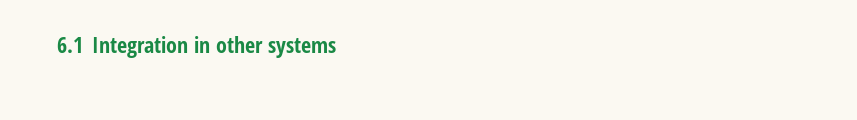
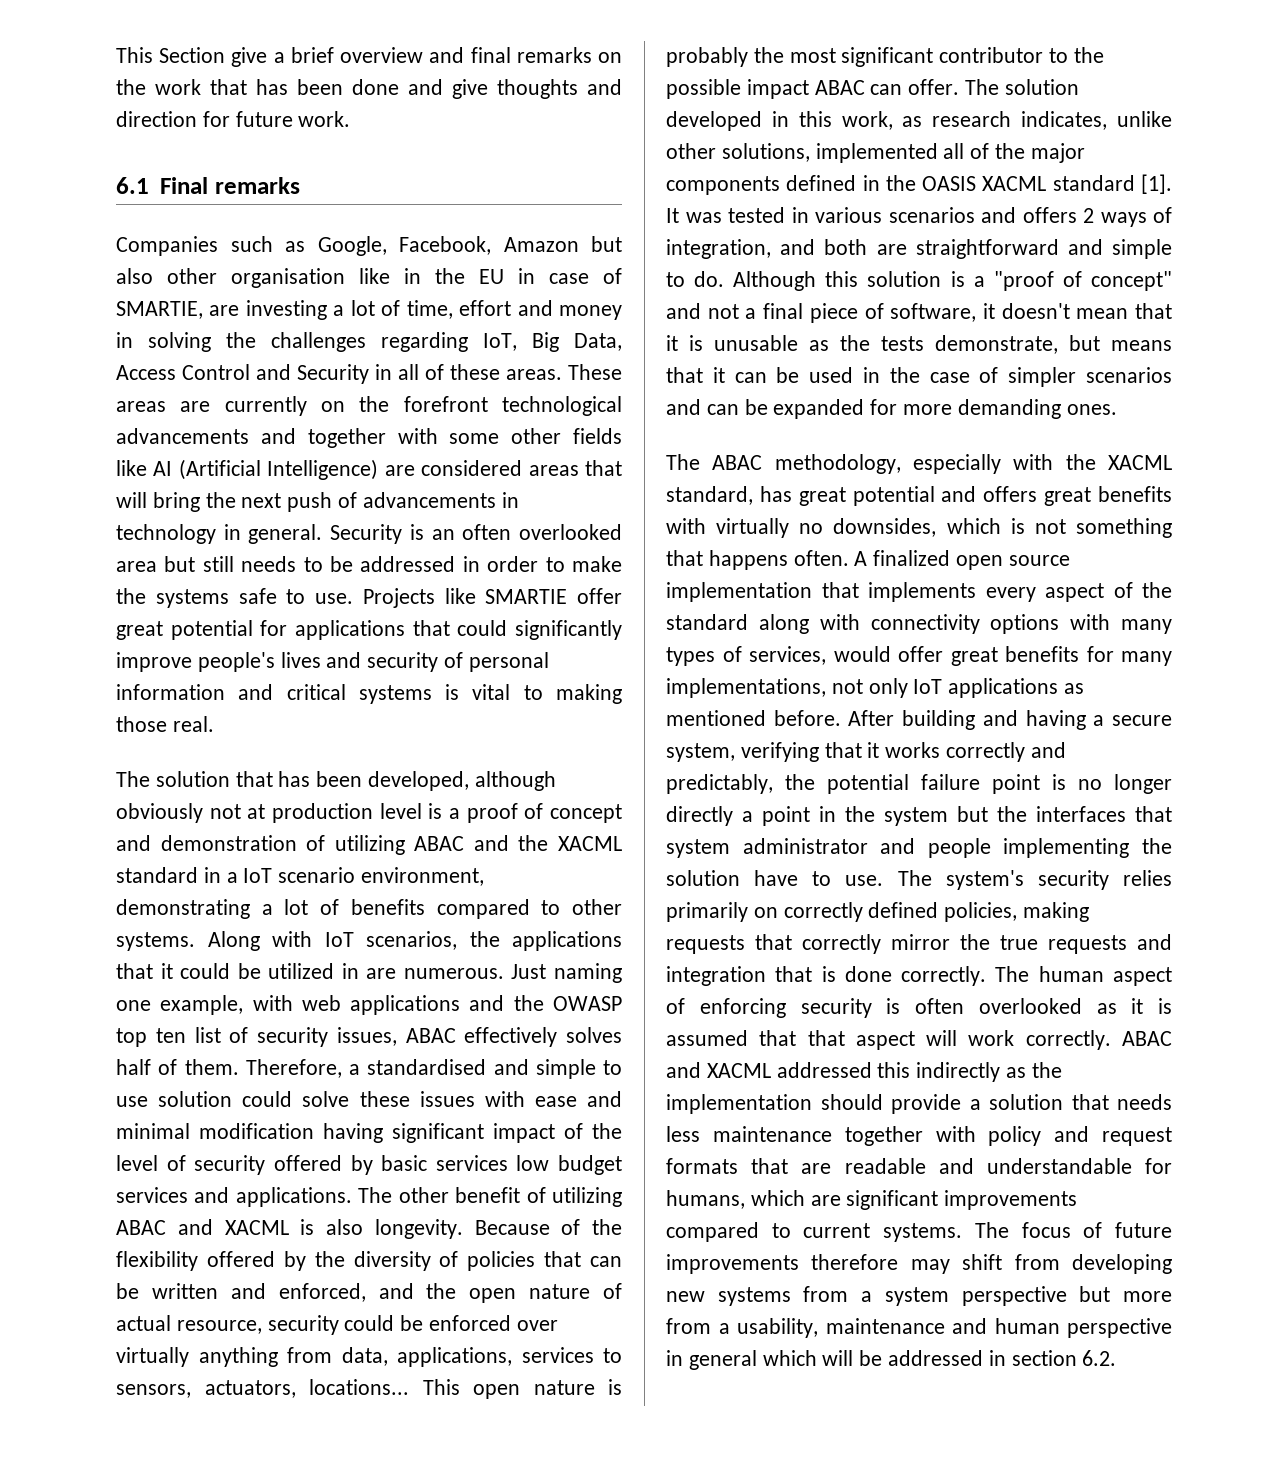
[57,36,336,58] 6.1 Integration in other systems -> [116,47,622,67] [116,79,622,99] [116,111,351,127] [116,177,300,194] [116,236,622,256] [116,268,622,288] [116,300,623,320] [116,332,622,352] [116,364,622,384] [116,396,622,416] [116,428,622,448] [116,459,622,480] [116,492,519,512] [116,524,622,544] [116,556,622,572] [116,588,622,608] [116,620,622,640] [116,652,549,672] [116,684,622,704] [116,716,214,732] [116,771,556,791] [116,803,623,823] [116,835,622,855] [116,867,485,886] [116,899,622,919] [116,931,622,951] [116,963,622,983] [116,995,622,1015] [116,1027,622,1047] [116,1059,622,1079] [116,1091,622,1107] [116,1123,622,1143] [116,1155,622,1175] [116,1187,622,1207] [116,1219,622,1239] [116,1251,622,1271] [116,1283,622,1303] [116,1315,558,1335] [116,1347,622,1367] [116,1379,622,1399] [666,47,1104,67] [666,79,1079,99] [666,111,1172,131] [666,143,1085,163] [666,174,1172,195] [666,207,1172,227] [666,239,1172,259] [666,271,1172,291] [666,303,1172,323] [666,335,1172,354] [666,367,1172,387] [666,399,1117,419] [666,454,1172,474] [666,486,1172,506] [666,518,1172,538] [666,550,1070,570] [666,582,1172,602] [666,614,1172,634] [666,646,1172,666] [666,678,1085,698] [666,710,1172,730] [666,742,1066,762] [666,774,1172,794] [666,806,1172,826] [666,838,1172,858] [666,870,1172,890] [666,902,1090,922] [666,934,1172,954] [666,966,1172,986] [666,998,1172,1018] [666,1030,1172,1050] [666,1062,1062,1082] [666,1094,1172,1114] [666,1126,1172,1146] [666,1158,1172,1174] [666,1190,1078,1210] [666,1222,1172,1242] [666,1254,1172,1274] [666,1286,1172,1306] [666,1318,1172,1338] [666,1350,1117,1370] This Section give a brief overview and final remarks on the work that has been done and give thoughts and direction for future work. // 6.1 Final remarks // Companies such as Google, Facebook, Amazon but also other organisation like in the EU in case of SMARTIE, are investing a lot of time, effort and money in solving the challenges regarding IoT, Big Data, Access Control and Security in all of these areas. These areas are currently on the forefront technological advancements and together with some other fields like AI (Artificial Intelligence) are considered areas that will bring the next push of advancements in technology in general. Security is an often overlooked area but still needs to be addressed in order to make the systems safe to use. Projects like SMARTIE offer great potential for applications that could significantly improve people's lives and security of personal information and critical systems is vital to making those real. // The solution that has been developed, although obviously not at production level is a proof of concept and demonstration of utilizing ABAC and the XACML standard in a IoT scenario environment, demonstrating a lot of benefits compared to other systems. Along with IoT scenarios, the applications that it could be utilized in are numerous. Just naming one example, with web applications and the OWASP top ten list of security issues, ABAC effectively solves half of them. Therefore, a standardised and simple to use solution could solve these issues with ease and minimal modification having significant impact of the level of security offered by basic services low budget services and applications. The other benefit of utilizing ABAC and XACML is also longevity. Because of the flexibility offered by the diversity of policies that can be written and enforced, and the open nature of actual resource, security could be enforced over virtually anything from data, applications, services to sensors, actuators, locations... This open nature is probably the most significant contributor to the possible impact ABAC can offer. The solution developed in this work, as research indicates, unlike other solutions, implemented all of the major components defined in the OASIS XACML standard [1]. It was tested in various scenarios and offers 2 ways of integration, and both are straightforward and simple to do. Although this solution is a "proof of concept" and not a final piece of software, it doesn't mean that it is unusable as the tests demonstrate, but means that it can be used in the case of simpler scenarios and can be expanded for more demanding ones. // The ABAC methodology, especially with the XACML standard, has great potential and offers great benefits with virtually no downsides, which is not something that happens often. A finalized open source implementation that implements every aspect of the standard along with connectivity options with many types of services, would offer great benefits for many implementations, not only IoT applications as mentioned before. After building and having a secure system, verifying that it works correctly and predictably, the potential failure point is no longer directly a point in the system but the interfaces that system administrator and people implementing the solution have to use. The system's security relies primarily on correctly defined policies, making requests that correctly mirror the true requests and integration that is done correctly. The human aspect of enforcing security is often overlooked as it is assumed that that aspect will work correctly. ABAC and XACML addressed this indirectly as the implementation should provide a solution that needs less maintenance together with policy and request formats that are readable and understandable for humans, which are significant improvements compared to current systems. The focus of future improvements therefore may shift from developing new systems from a system perspective but more from a usability, maintenance and human perspective in general which will be addressed in section 6.2.

